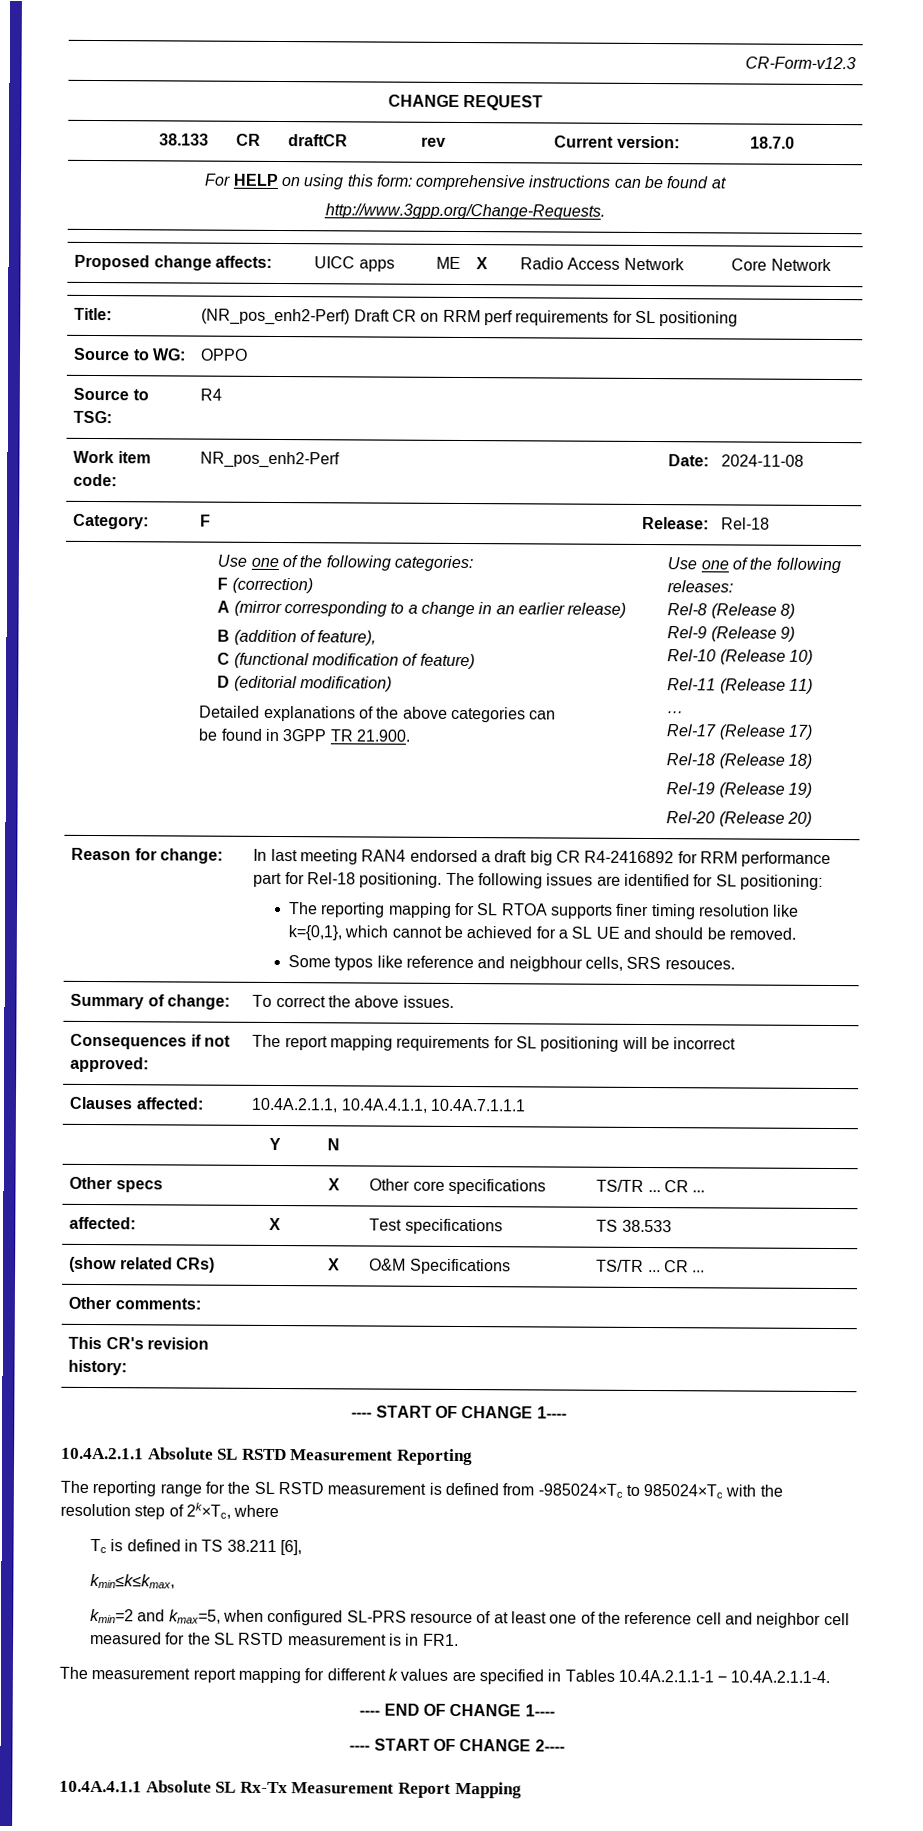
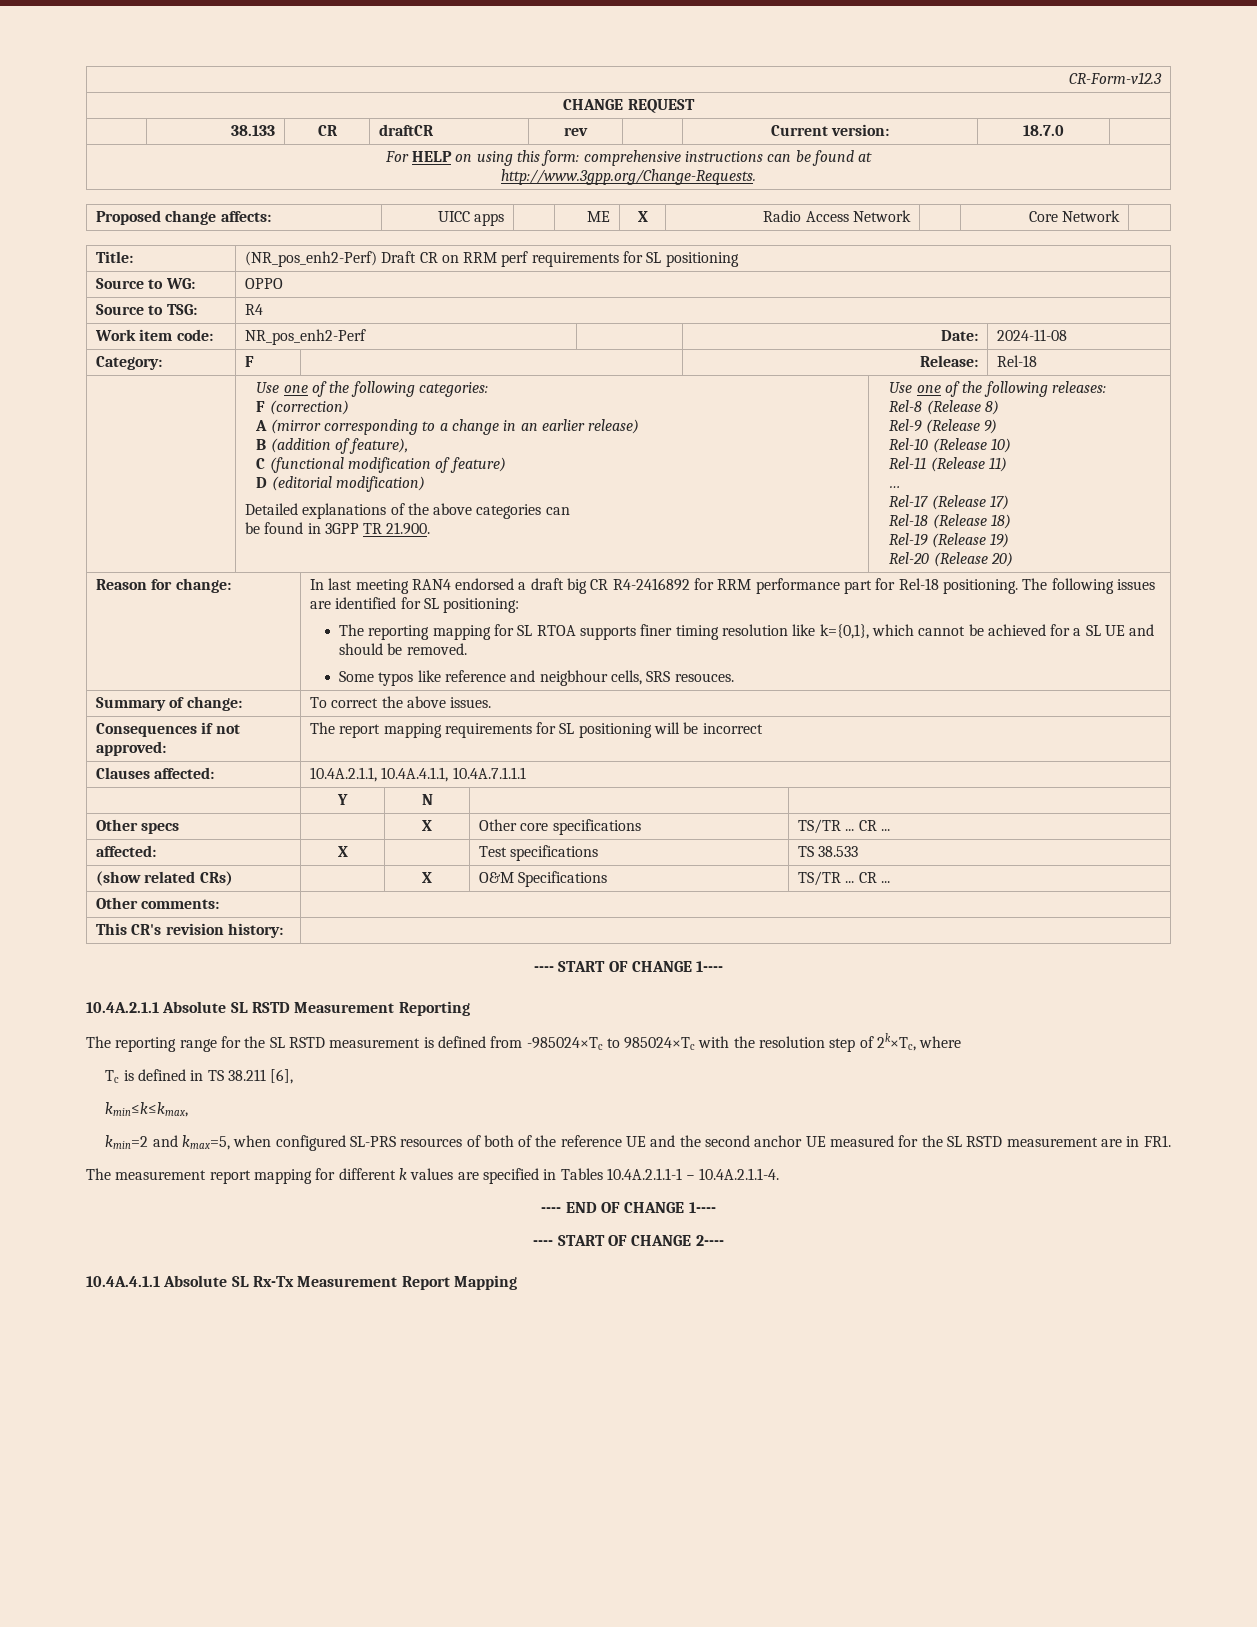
[410,1611,850,1628] resource of at least one of the reference cell and neighbor cell -> [400,1135,826,1147] resources of both of the reference UE and the second anchor UE
[389,1633,403,1646] is -> [1100,1139,1122,1147] are

